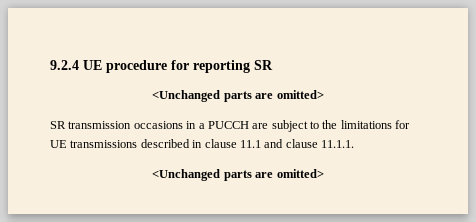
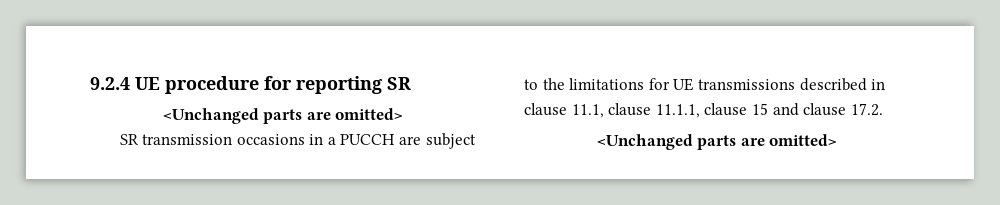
[239,140,261,148] 11.1 -> [571,103,768,118] 11.1, clause 11.1.1, clause 15
[321,140,354,148] 11.1.1. -> [850,103,883,116] 17.2.

